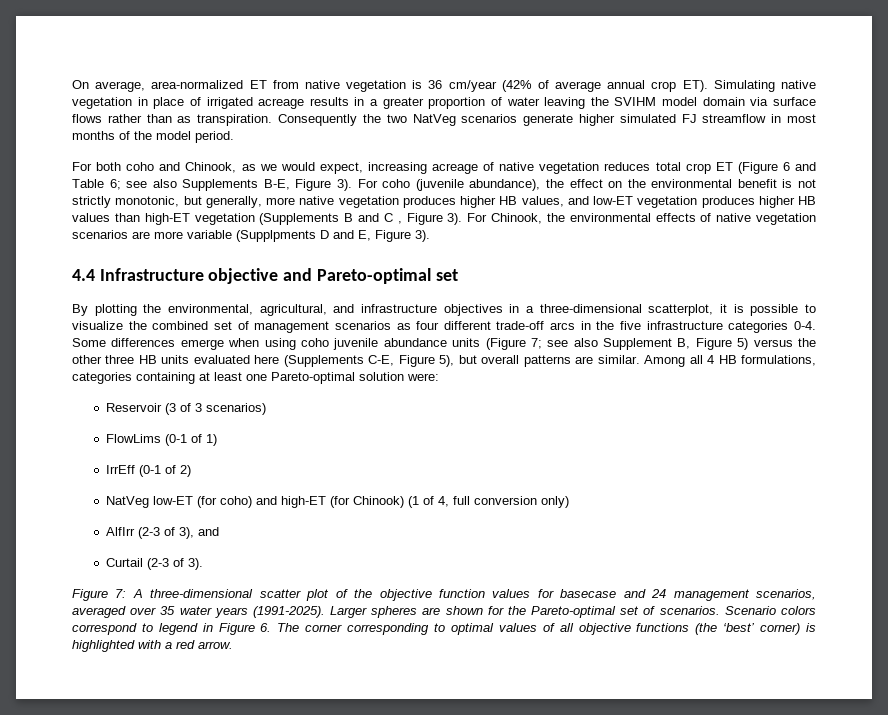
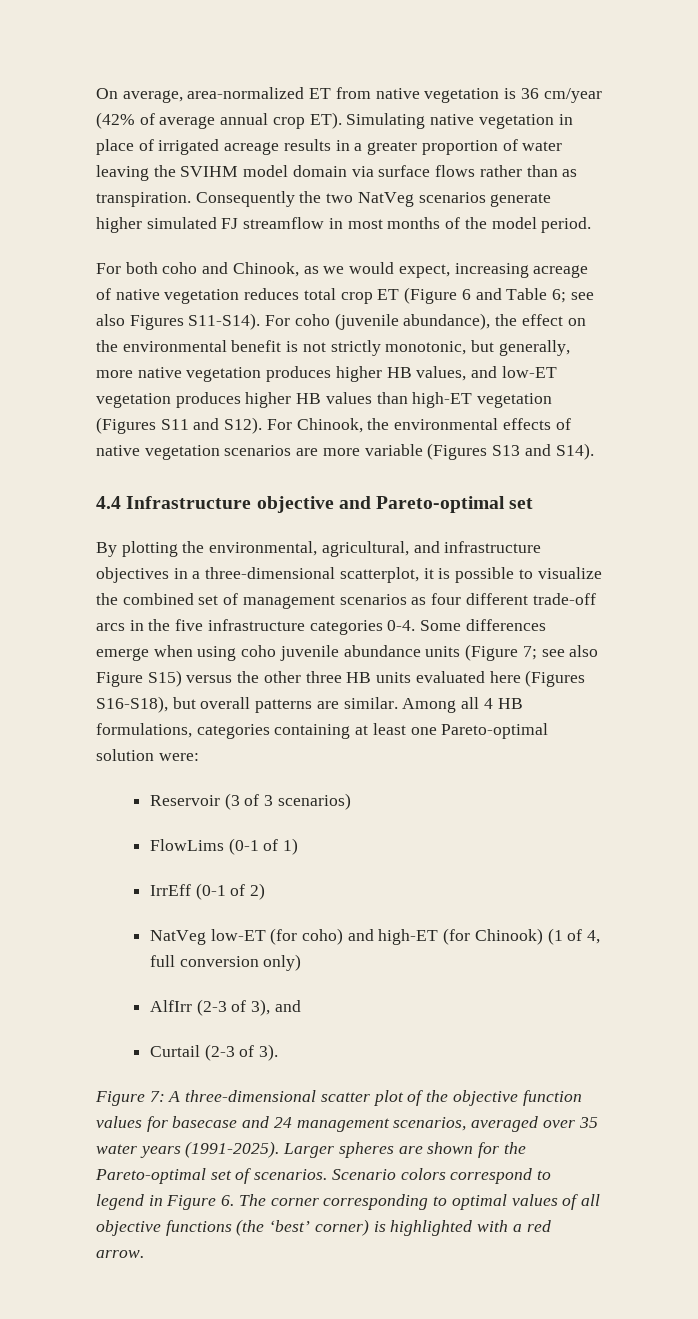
[182,179,353,191] Supplements B-E, Figure 3). -> [129,313,261,330] Figures S11-S14).
[259,213,463,225] (Supplements B and C , Figure 3). -> [96,417,263,434] (Figures S11 and S12).
[236,230,430,242] (Supplpments D and E, Figure 3). -> [427,443,594,460] (Figures S13 and S14).
[603,338,749,350] Supplement B, Figure 5) -> [96,670,182,687] Figure S15)
[283,355,455,367] (Supplements C-E, Figure 5), -> [525,670,586,687] [96,696,168,713] (Figures S16-S18),

